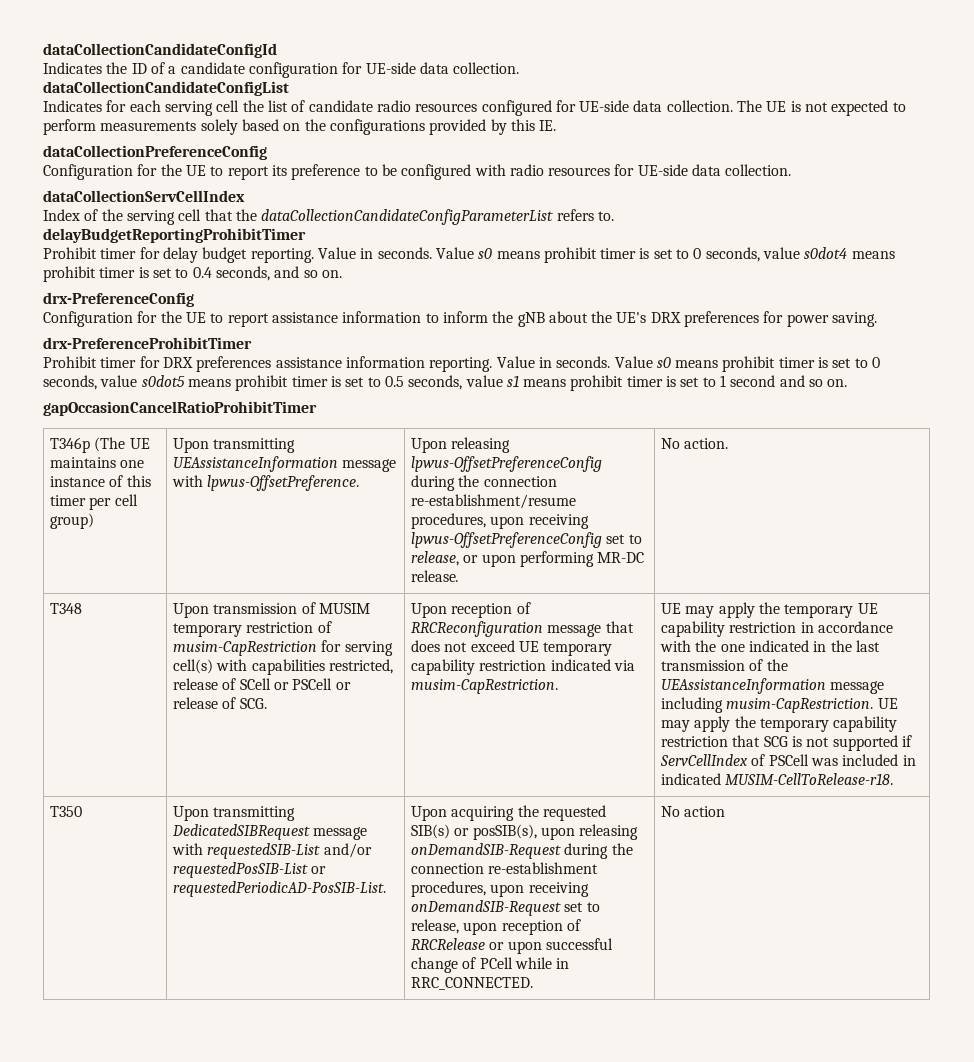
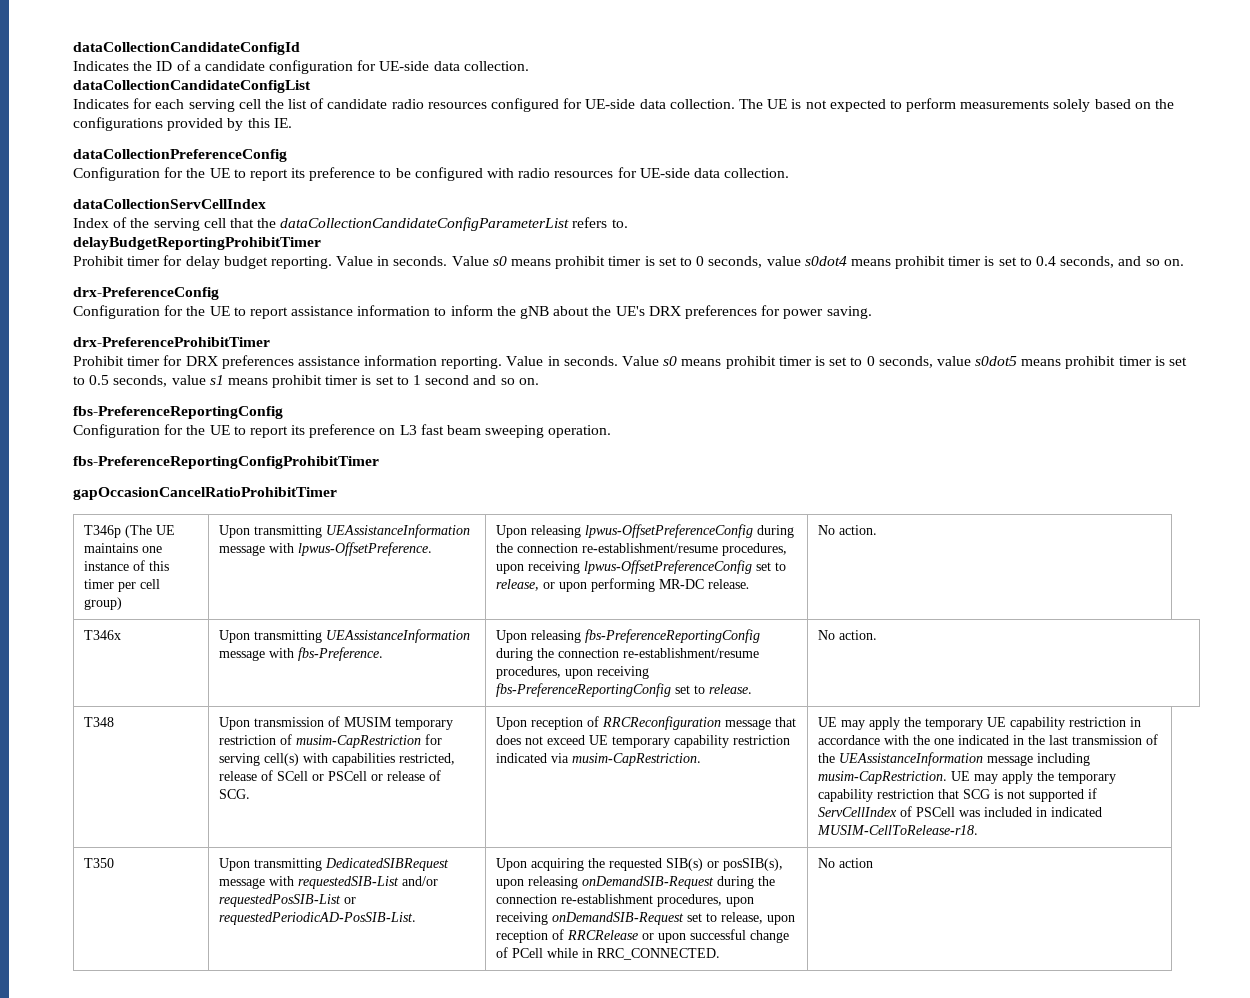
(848, 383) none -> [73,406,283,419] [73,424,612,438] [73,456,379,469] // fbs-PreferenceReportingConfig // Configuration for the UE to report its preference on L3 fast beam sweeping operation. // fbs-PreferenceReportingConfigProhibitTimer
(729, 443) none -> [83,630,121,640] [218,629,470,643] [218,647,383,661] [495,629,760,643] [495,648,759,661] [495,666,649,679] [495,683,752,697] [817,630,877,640] // T346x | Upon transmitting UEAssistanceInformation message with fbs-Preference. | Upon releasing fbs-PreferenceReportingConfig during the connection re-establishment/resume procedures, upon receiving fbs-PreferenceReportingConfig set to release. | No action.

